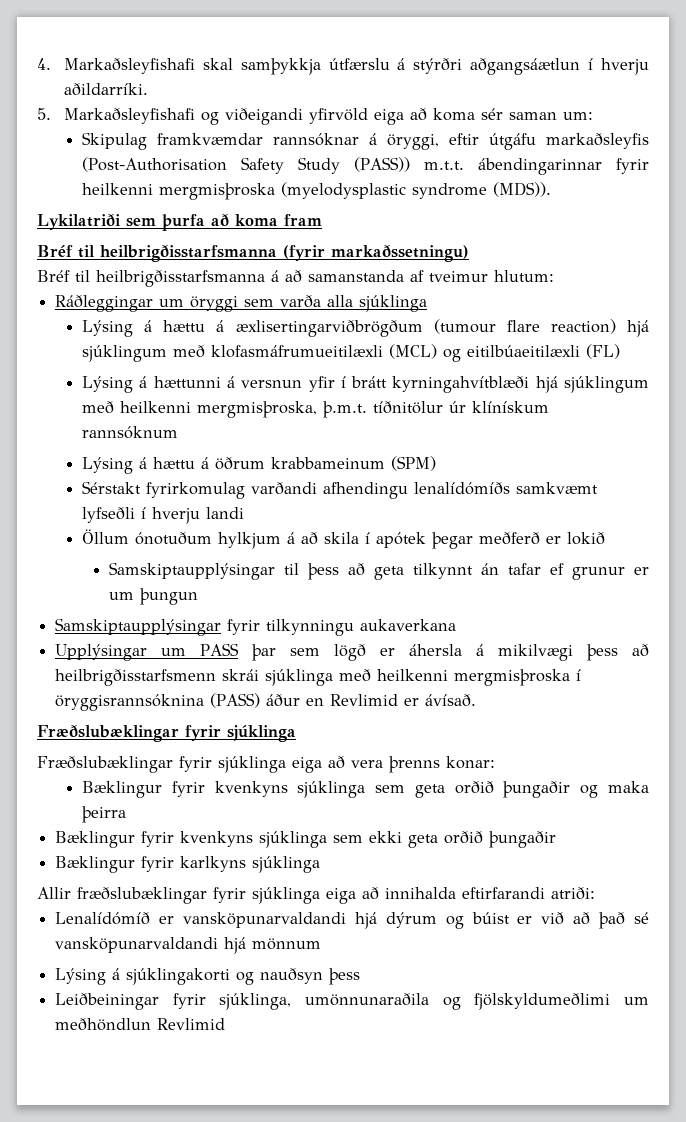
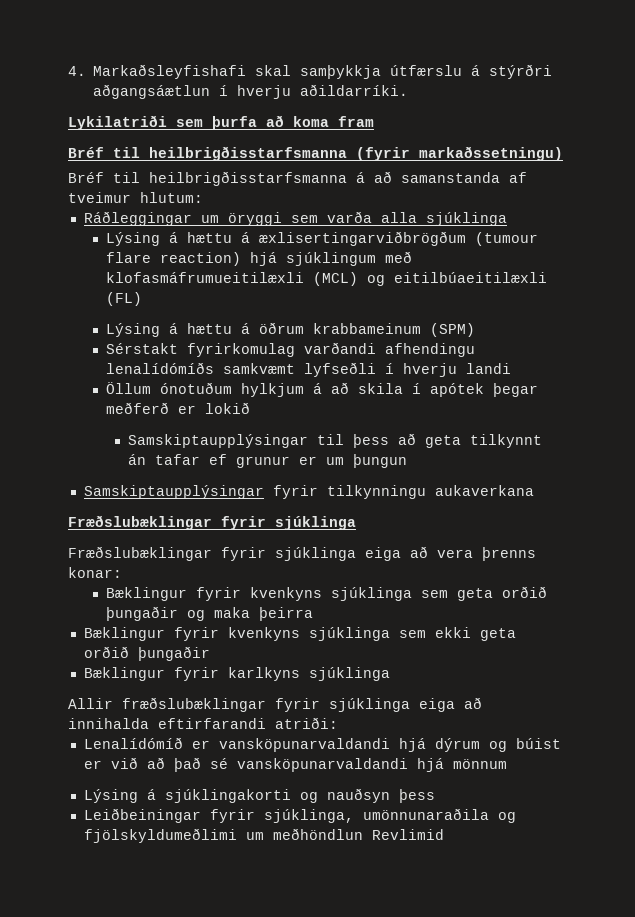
[37,108,593,125] [82,132,649,150] [82,157,649,175] [82,182,552,200] // 5. Markaðsleyfishafi og viðeigandi yfirvöld eiga að koma sér saman um: // Skipulag framkvæmdar rannsóknar á öryggi, eftir útgáfu markaðsleyfis (Post-Authorisation Safety Study (PASS)) m.t.t. ábendingarinnar fyrir heilkenni mergmisþroska (myelodysplastic syndrome (MDS)). -> (409, 90) none
[82,376,649,393] [82,401,550,418] [82,426,179,439] // Lýsing á hættunni á versnun yfir í brátt kyrningahvítblæði hjá sjúklingum með heilkenni mergmisþroska, þ.m.t. tíðnitölur úr klínískum rannsóknum -> (143, 299) none
[55,643,649,661] [55,669,582,686] [55,693,477,711] // Upplýsingar um PASS þar sem lögð er áhersla á mikilvægi þess að heilbrigðisstarfsmenn skrái sjúklinga með heilkenni mergmisþroska í öryggisrannsóknina (PASS) áður en Revlimid er ávísað. -> (534, 490) none

